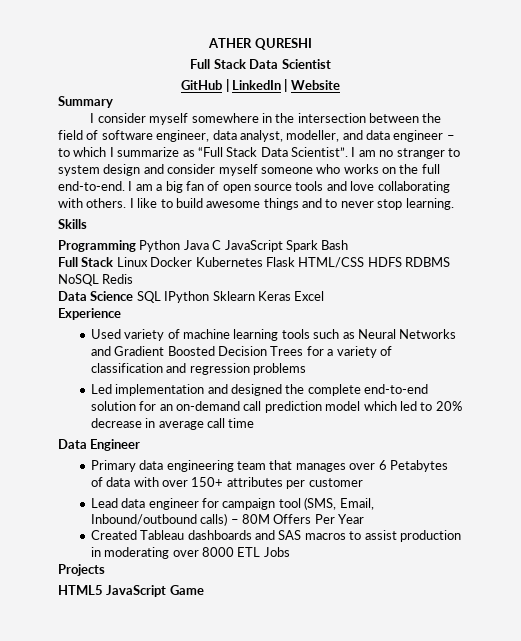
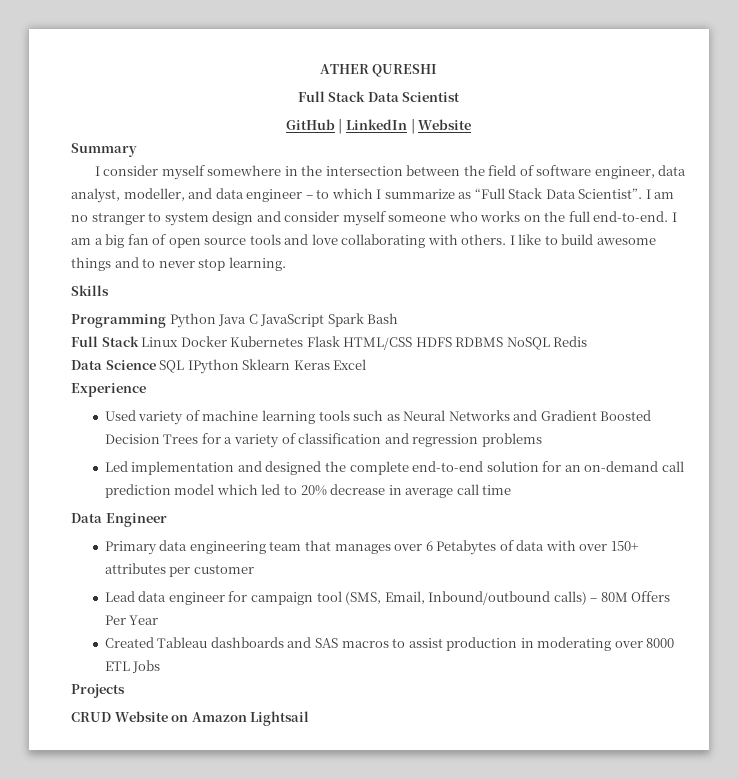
[58,585,204,597] HTML5 JavaScript Game -> [71,711,310,726] CRUD Website on Amazon Lightsail

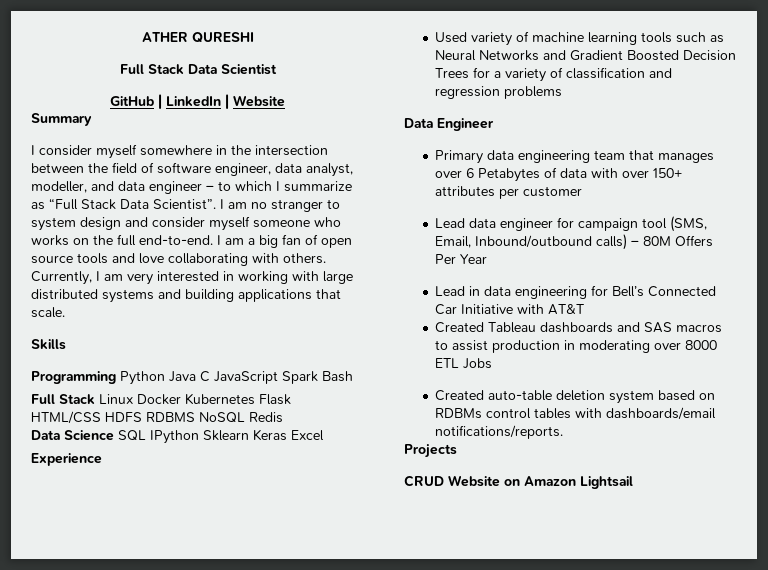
[509,234,656,245] [71,257,286,271] I like to build awesome things and to never stop learning. -> [31,271,353,285] [31,289,341,303] [31,307,65,318] Currently, I am very interested in working with large distributed systems and building applications that scale.
[104,461,684,475] [104,484,512,498] // Led implementation and designed the complete end-to-end solution for an on-demand call prediction model which led to 20% decrease in average call time -> (563, 92) none
(159, 620) none -> [435,285,717,299] [435,304,585,315] // Lead in data engineering for Bell’s Connected Car Initiative with AT&T
(161, 666) none -> [435,390,716,404] [435,407,717,420] [435,425,564,439] // Created auto-table deletion system based on RDBMs control tables with dashboards/email notifications/reports.

